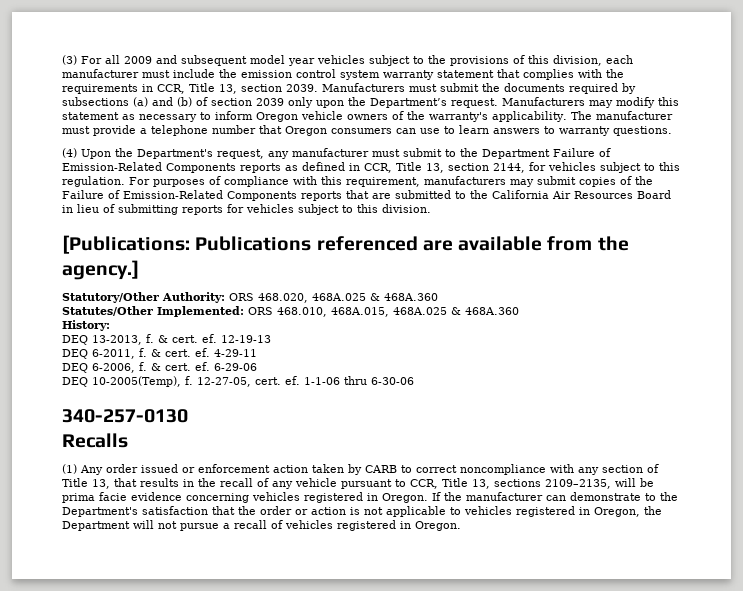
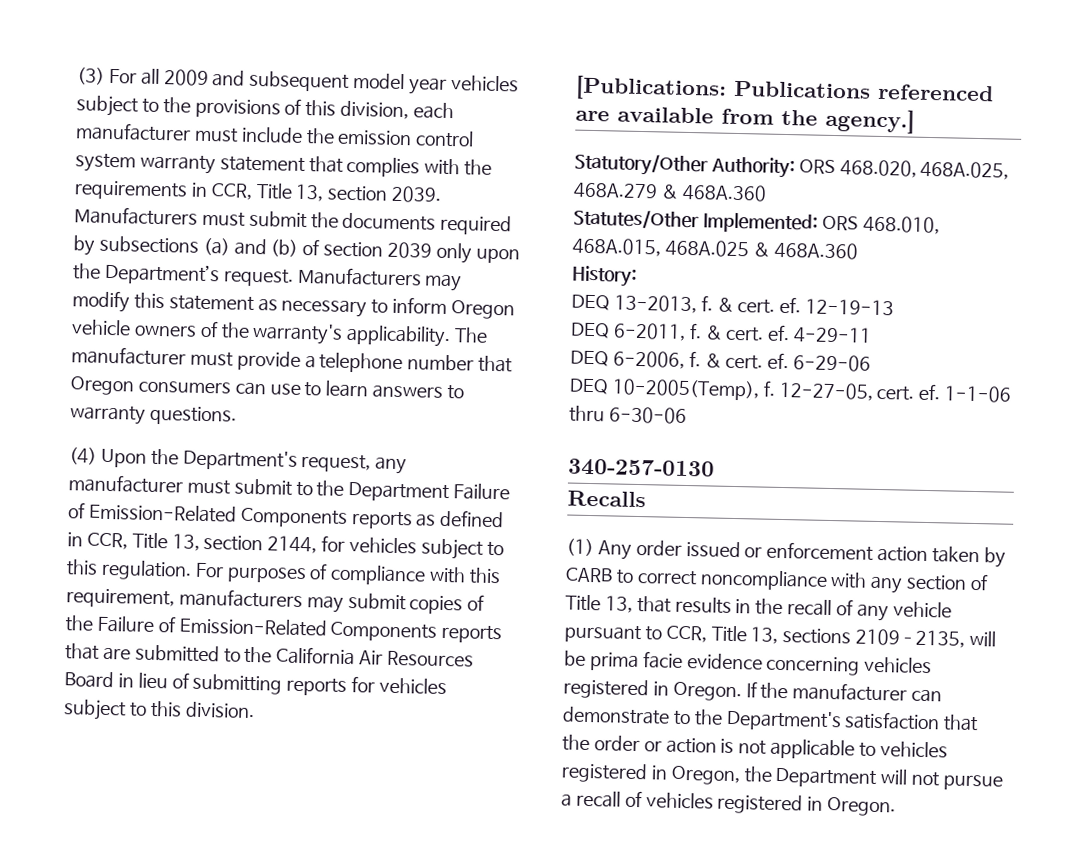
[312,293,366,301] 468A.025 -> [920,160,1010,180] [573,182,658,200] 468A.025, 468A.279

